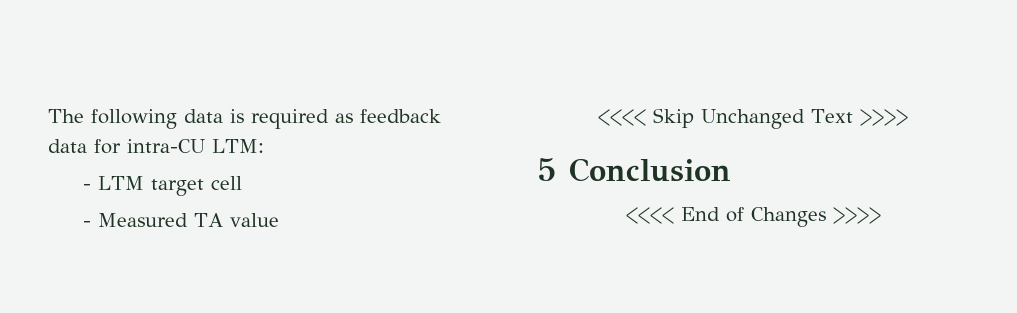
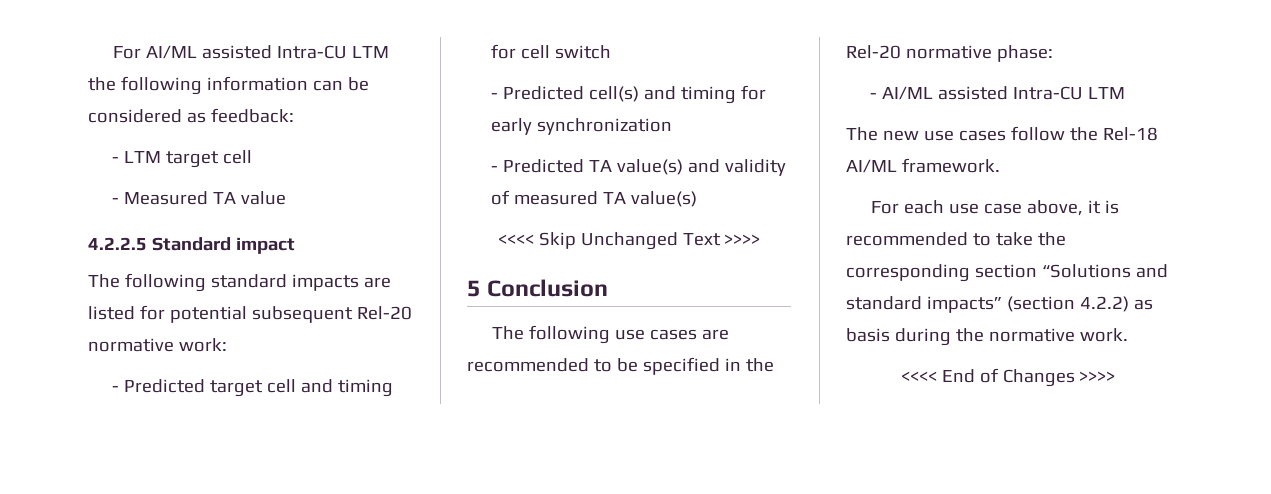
[48,109,441,129] [48,139,264,154] The following data is required as feedback data for intra-CU LTM: -> [112,45,389,59] [88,76,369,95] [88,108,294,123] For AI/ML assisted Intra-CU LTM the following information can be considered as feedback:
(280, 220) none -> [88,237,295,254] [88,273,391,292] [88,305,412,323] [88,338,227,352] [112,379,394,397] [491,44,612,59] [491,85,767,104] [491,118,673,135] [491,159,787,176] [491,190,698,207] // 4.2.2.5 Standard impact // The following standard impacts are listed for potential subsequent Rel-20 normative work: // - Predicted target cell and timing for cell switch // - Predicted cell(s) and timing for early synchronization // - Predicted TA value(s) and validity of measured TA value(s)
(731, 170) none -> [491,325,729,344] [467,357,774,375] [846,45,1053,62] [870,86,1126,100] [846,126,1158,141] [846,158,1000,173] [870,200,1119,216] [846,232,1066,246] [846,264,1168,282] [846,296,1153,313] [846,328,1128,346] // The following use cases are recommended to be specified in the Rel-20 normative phase: // - AI/ML assisted Intra-CU LTM // The new use cases follow the Rel-18 AI/ML framework. // For each use case above, it is recommended to take the corresponding section “Solutions and standard impacts” (section 4.2.2) as basis during the normative work.

